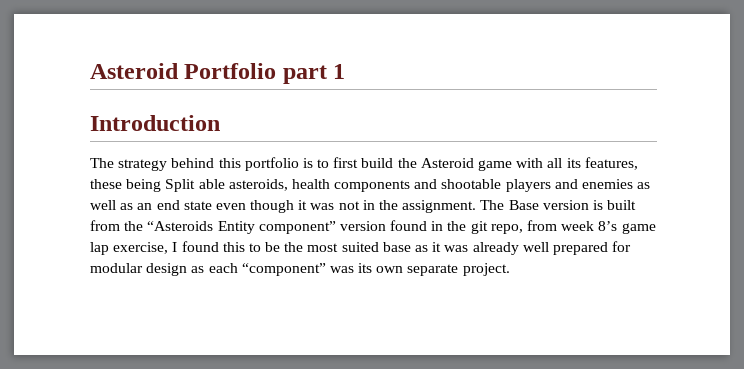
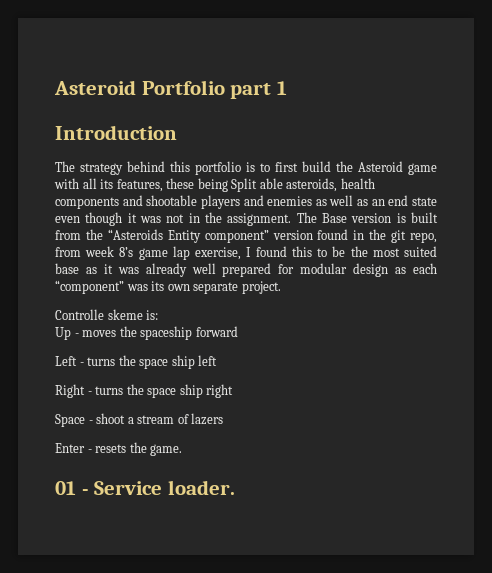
(510, 269) none -> [55,309,159,320] [55,326,238,340] [55,355,218,369] [55,384,234,398] [55,413,224,427] [55,442,183,456] [55,480,235,495] // Controlle skeme is: // Up - moves the spaceship forward // Left - turns the space ship left // Right - turns the space ship right // Space - shoot a stream of lazers // Enter - resets the game. // 01 - Service loader.

